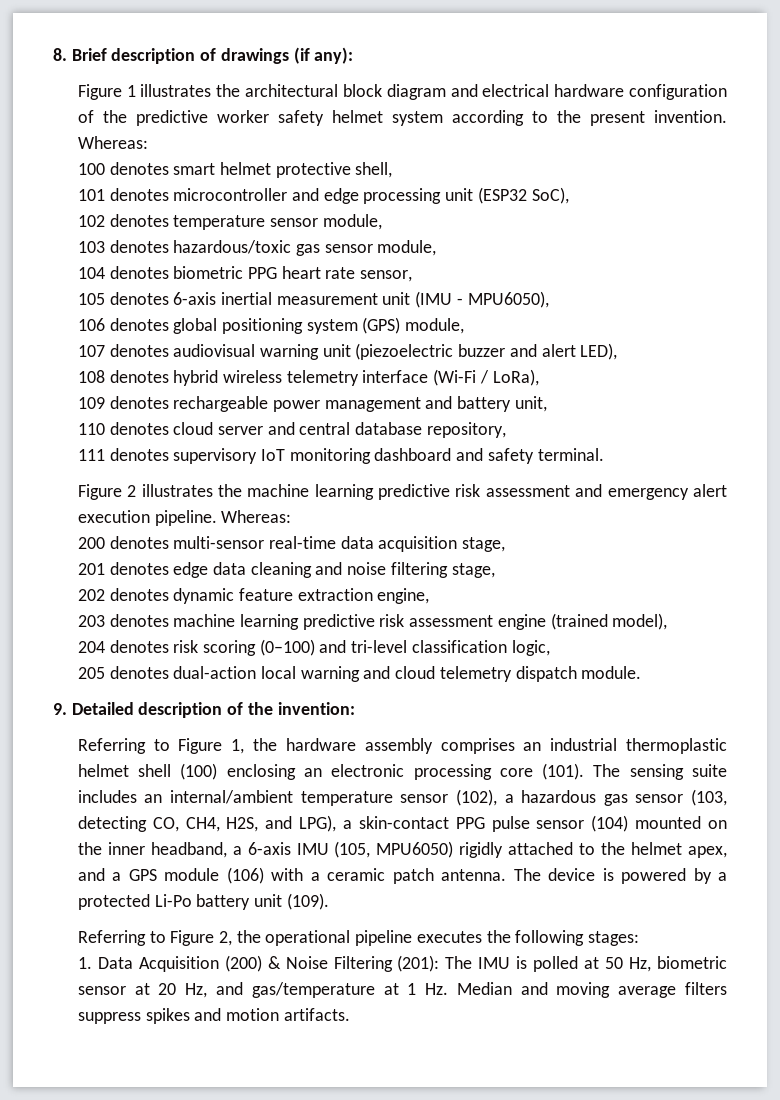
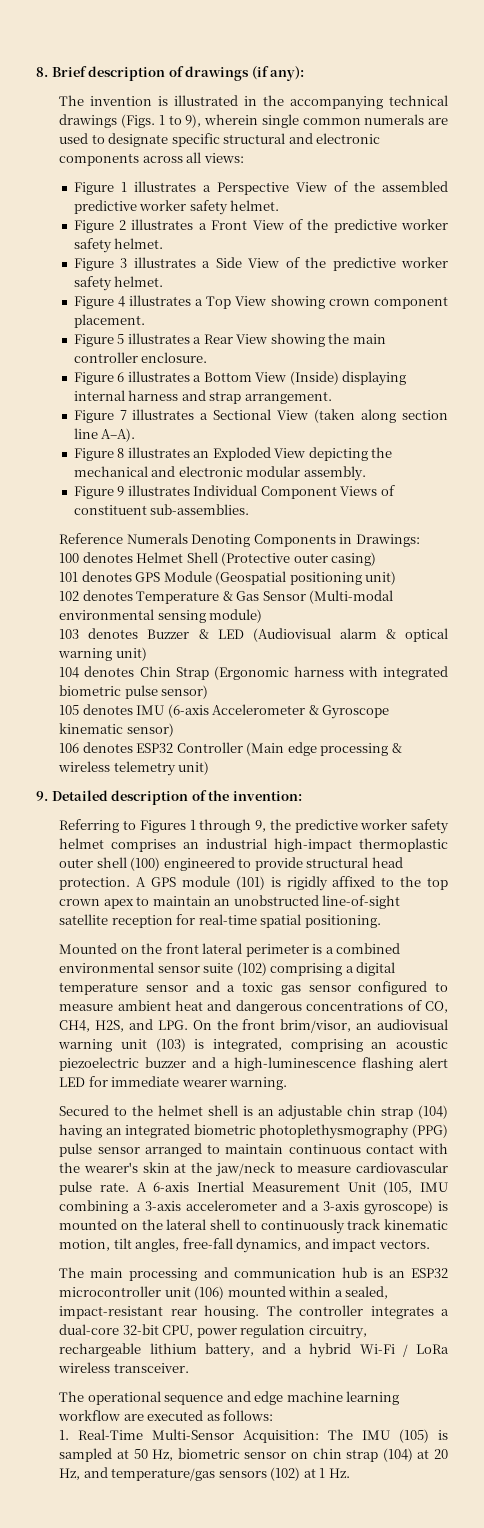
[77,84,727,100] [77,110,727,126] [77,136,148,149] [77,162,393,178] [77,187,569,204] [77,214,382,230] [77,240,437,256] [77,266,413,282] [77,291,549,308] [77,317,465,334] [77,343,618,360] [77,369,539,386] [77,396,547,412] [77,422,506,438] [77,448,604,464] [77,484,727,500] [77,510,292,526] [77,536,506,552] [77,562,495,578] [77,588,430,604] [77,613,668,630] [77,639,550,656] [77,666,642,682] Figure 1 illustrates the architectural block diagram and electrical hardware configuration of the predictive worker safety helmet system according to the present invention. Whereas: // 100 denotes smart helmet protective shell, // 101 denotes microcontroller and edge processing unit (ESP32 SoC), // 102 denotes temperature sensor module, // 103 denotes hazardous/toxic gas sensor module, // 104 denotes biometric PPG heart rate sensor, // 105 denotes 6-axis inertial measurement unit (IMU - MPU6050), // 106 denotes global positioning system (GPS) module, // 107 denotes audiovisual warning unit (piezoelectric buzzer and alert LED), // 108 denotes hybrid wireless telemetry interface (Wi-Fi / LoRa), // 109 denotes rechargeable power management and battery unit, // 110 denotes cloud server and central database repository, // 111 denotes supervisory IoT monitoring dashboard and safety terminal. // Figure 2 illustrates the machine learning predictive risk assessment and emergency alert execution pipeline. Whereas: // 200 denotes multi-sensor real-time data acquisition stage, // 201 denotes edge data cleaning and noise filtering stage, // 202 denotes dynamic feature extraction engine, // 203 denotes machine learning predictive risk assessment engine (trained model), // 204 denotes risk scoring (0–100) and tri-level classification logic, // 205 denotes dual-action local warning and cloud telemetry dispatch module. -> [59,95,448,110] [59,114,449,128] [59,133,381,147] [59,152,244,166] [73,181,448,195] [73,200,280,215] [73,219,448,233] [73,238,164,253] [73,257,448,271] [73,276,164,291] [73,295,448,309] [73,314,145,328] [73,333,386,347] [73,352,208,363] [73,371,407,386] [73,390,332,404] [73,409,448,423] [73,428,136,442] [73,447,393,461] [73,466,366,481] [73,485,395,499] [73,504,250,515] [59,533,420,547] [59,552,377,566] [59,571,397,585] [59,590,394,604] [59,609,263,623] [59,628,449,642] [58,647,147,661] [59,666,448,680] [59,685,209,699] [59,704,390,719] [59,723,174,737] [59,742,402,756] [58,761,210,776] The invention is illustrated in the accompanying technical drawings (Figs. 1 to 9), wherein single common numerals are used to designate specific structural and electronic components across all views: // Figure 1 illustrates a Perspective View of the assembled predictive worker safety helmet. // Figure 2 illustrates a Front View of the predictive worker safety helmet. // Figure 3 illustrates a Side View of the predictive worker safety helmet. // Figure 4 illustrates a Top View showing crown component placement. // Figure 5 illustrates a Rear View showing the main controller enclosure. // Figure 6 illustrates a Bottom View (Inside) displaying internal harness and strap arrangement. // Figure 7 illustrates a Sectional View (taken along section line A–A). // Figure 8 illustrates an Exploded View depicting the mechanical and electronic modular assembly. // Figure 9 illustrates Individual Component Views of constituent sub-assemblies. // Reference Numerals Denoting Components in Drawings: // 100 denotes Helmet Shell (Protective outer casing) // 101 denotes GPS Module (Geospatial positioning unit) // 102 denotes Temperature & Gas Sensor (Multi-modal environmental sensing module) // 103 denotes Buzzer & LED (Audiovisual alarm & optical warning unit) // 104 denotes Chin Strap (Ergonomic harness with integrated biometric pulse sensor) // 105 denotes IMU (6-axis Accelerometer & Gyroscope kinematic sensor) // 106 denotes ESP32 Controller (Main edge processing & wireless telemetry unit)
[178,738,727,754] [77,763,727,780] [77,789,727,806] [77,815,728,832] [77,841,728,858] [77,867,728,884] [77,893,329,910] [77,930,640,946] [77,955,579,972] Figure 1, the hardware assembly comprises an industrial thermoplastic helmet shell (100) enclosing an electronic processing core (101). The sensing suite includes an internal/ambient temperature sensor (102), a hazardous gas sensor (103, detecting CO, CH4, H2S, and LPG), a skin-contact PPG pulse sensor (104) mounted on the inner headband, a 6-axis IMU (105, MPU6050) rigidly attached to the helmet apex, and a GPS module (106) with a ceramic patch antenna. The device is powered by a protected Li-Po battery unit (109). // Referring to Figure 2, the operational pipeline executes the following stages: // 1. Data Acquisition (200) & Noise Filtering (201): The IMU is polled -> [139,819,450,834] [59,838,448,852] [59,857,403,871] [59,876,448,891] [59,895,401,909] [59,914,381,928] [59,943,401,957] [59,962,396,976] [59,981,449,995] [59,1000,449,1014] [59,1019,448,1033] [58,1038,448,1052] [59,1057,448,1071] [59,1076,288,1090] [59,1105,448,1120] [59,1124,448,1139] [59,1143,448,1157] [59,1162,448,1177] [59,1181,449,1195] [59,1200,449,1215] [59,1219,448,1234] [59,1238,430,1253] [59,1267,449,1281] [59,1286,389,1300] [59,1305,449,1319] [59,1324,367,1339] [59,1343,450,1358] [58,1362,189,1373] [59,1391,400,1405] [58,1410,274,1421] [59,1429,448,1443] [59,1448,113,1462] Figures 1 through 9, the predictive worker safety helmet comprises an industrial high-impact thermoplastic outer shell (100) engineered to provide structural head protection. A GPS module (101) is rigidly affixed to the top crown apex to maintain an unobstructed line-of-sight satellite reception for real-time spatial positioning. // Mounted on the front lateral perimeter is a combined environmental sensor suite (102) comprising a digital temperature sensor and a toxic gas sensor configured to measure ambient heat and dangerous concentrations of CO, CH4, H2S, and LPG. On the front brim/visor, an audiovisual warning unit (103) is integrated, comprising an acoustic piezoelectric buzzer and a high-luminescence flashing alert LED for immediate wearer warning. // Secured to the helmet shell is an adjustable chin strap (104) having an integrated biometric photoplethysmography (PPG) pulse sensor arranged to maintain continuous contact with the wearer's skin at the jaw/neck to measure cardiovascular pulse rate. A 6-axis Inertial Measurement Unit (105, IMU combining a 3-axis accelerometer and a 3-axis gyroscope) is mounted on the lateral shell to continuously track kinematic motion, tilt angles, free-fall dynamics, and impact vectors. // The main processing and communication hub is an ESP32 microcontroller unit (106) mounted within a sealed, impact-resistant rear housing. The controller integrates a dual-core 32-bit CPU, power regulation circuitry, rechargeable lithium battery, and a hybrid Wi-Fi / LoRa wireless transceiver. // The operational sequence and edge machine learning workflow are executed as follows: // 1. Real-Time Multi-Sensor Acquisition: The IMU (105) is sampled
[134,982,727,998] [77,1008,350,1024] at 20 Hz, and gas/temperature at 1 Hz. Median and moving average filters suppress spikes and motion artifacts. -> [290,1448,448,1462] [59,1467,350,1481] on chin strap (104) at 20 Hz, and temperature/gas sensors (102) at 1 Hz.

